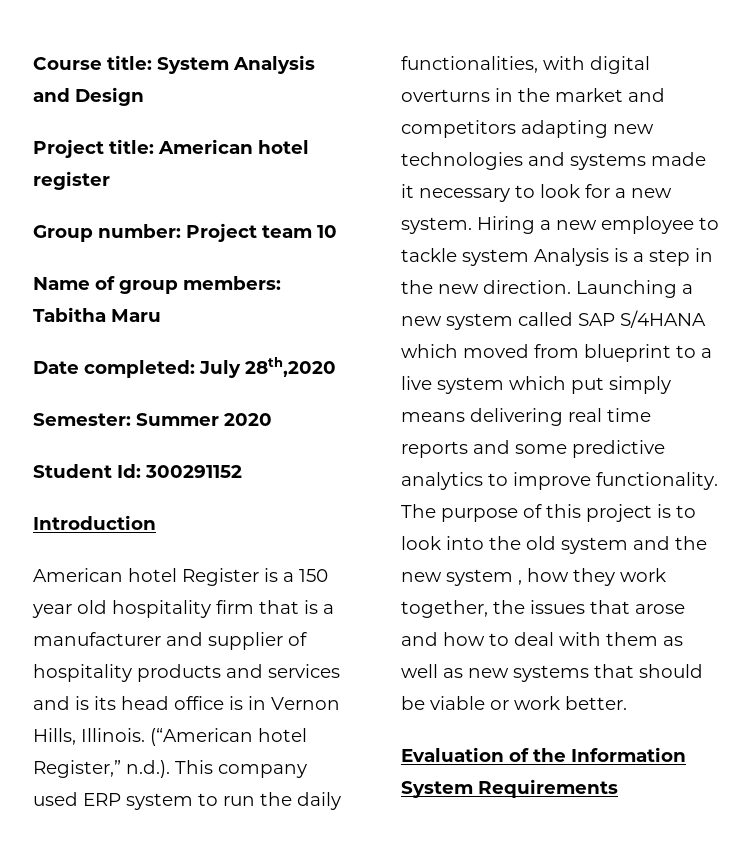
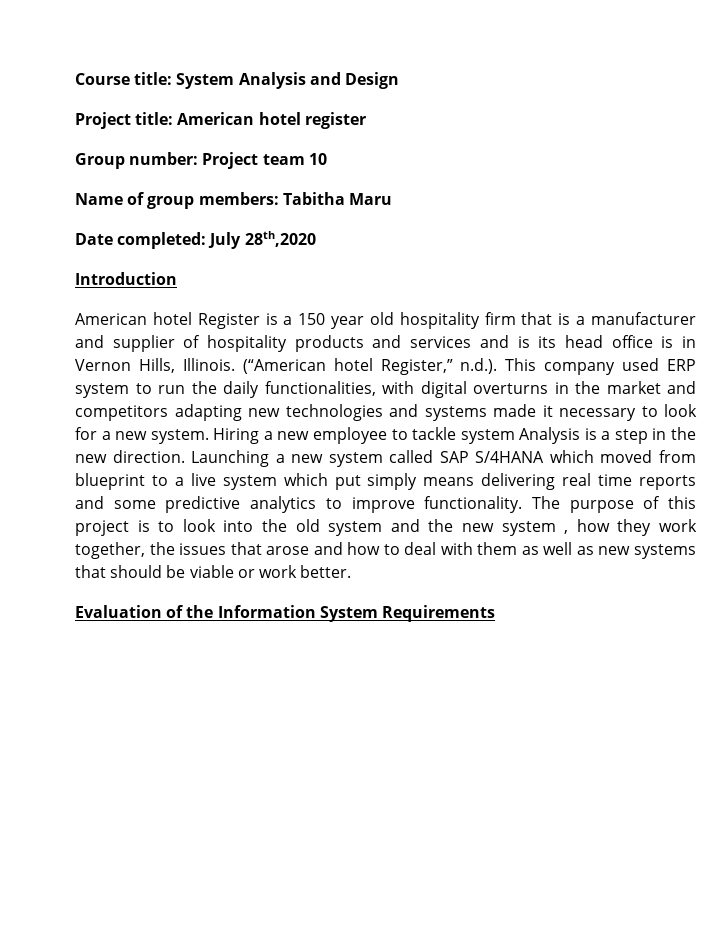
[33,413,272,426] [33,464,242,478] // Semester: Summer 2020 // Student Id: 300291152 -> (316, 239) none

